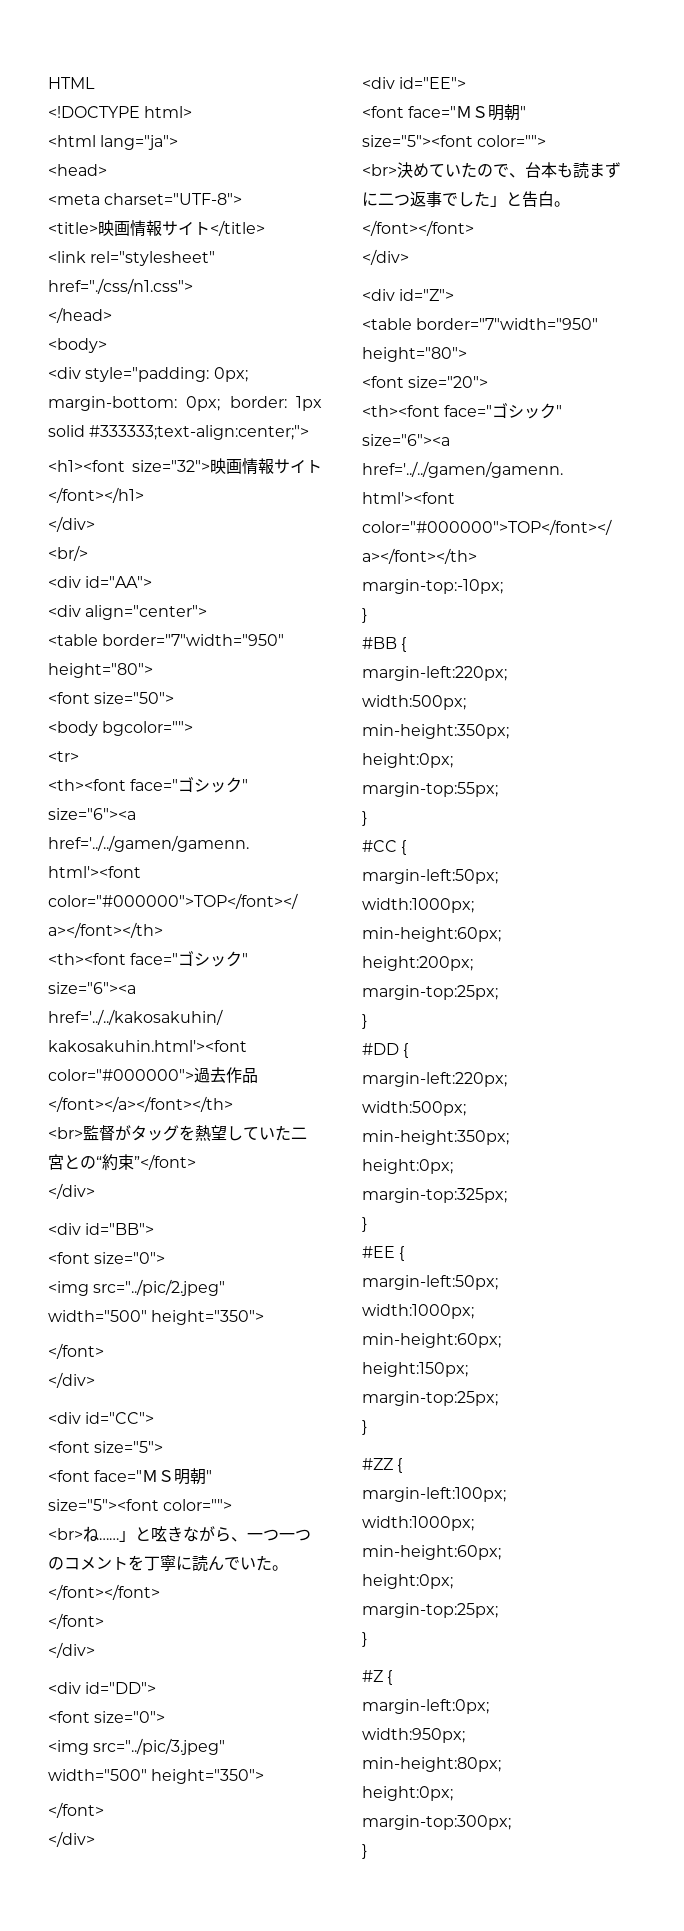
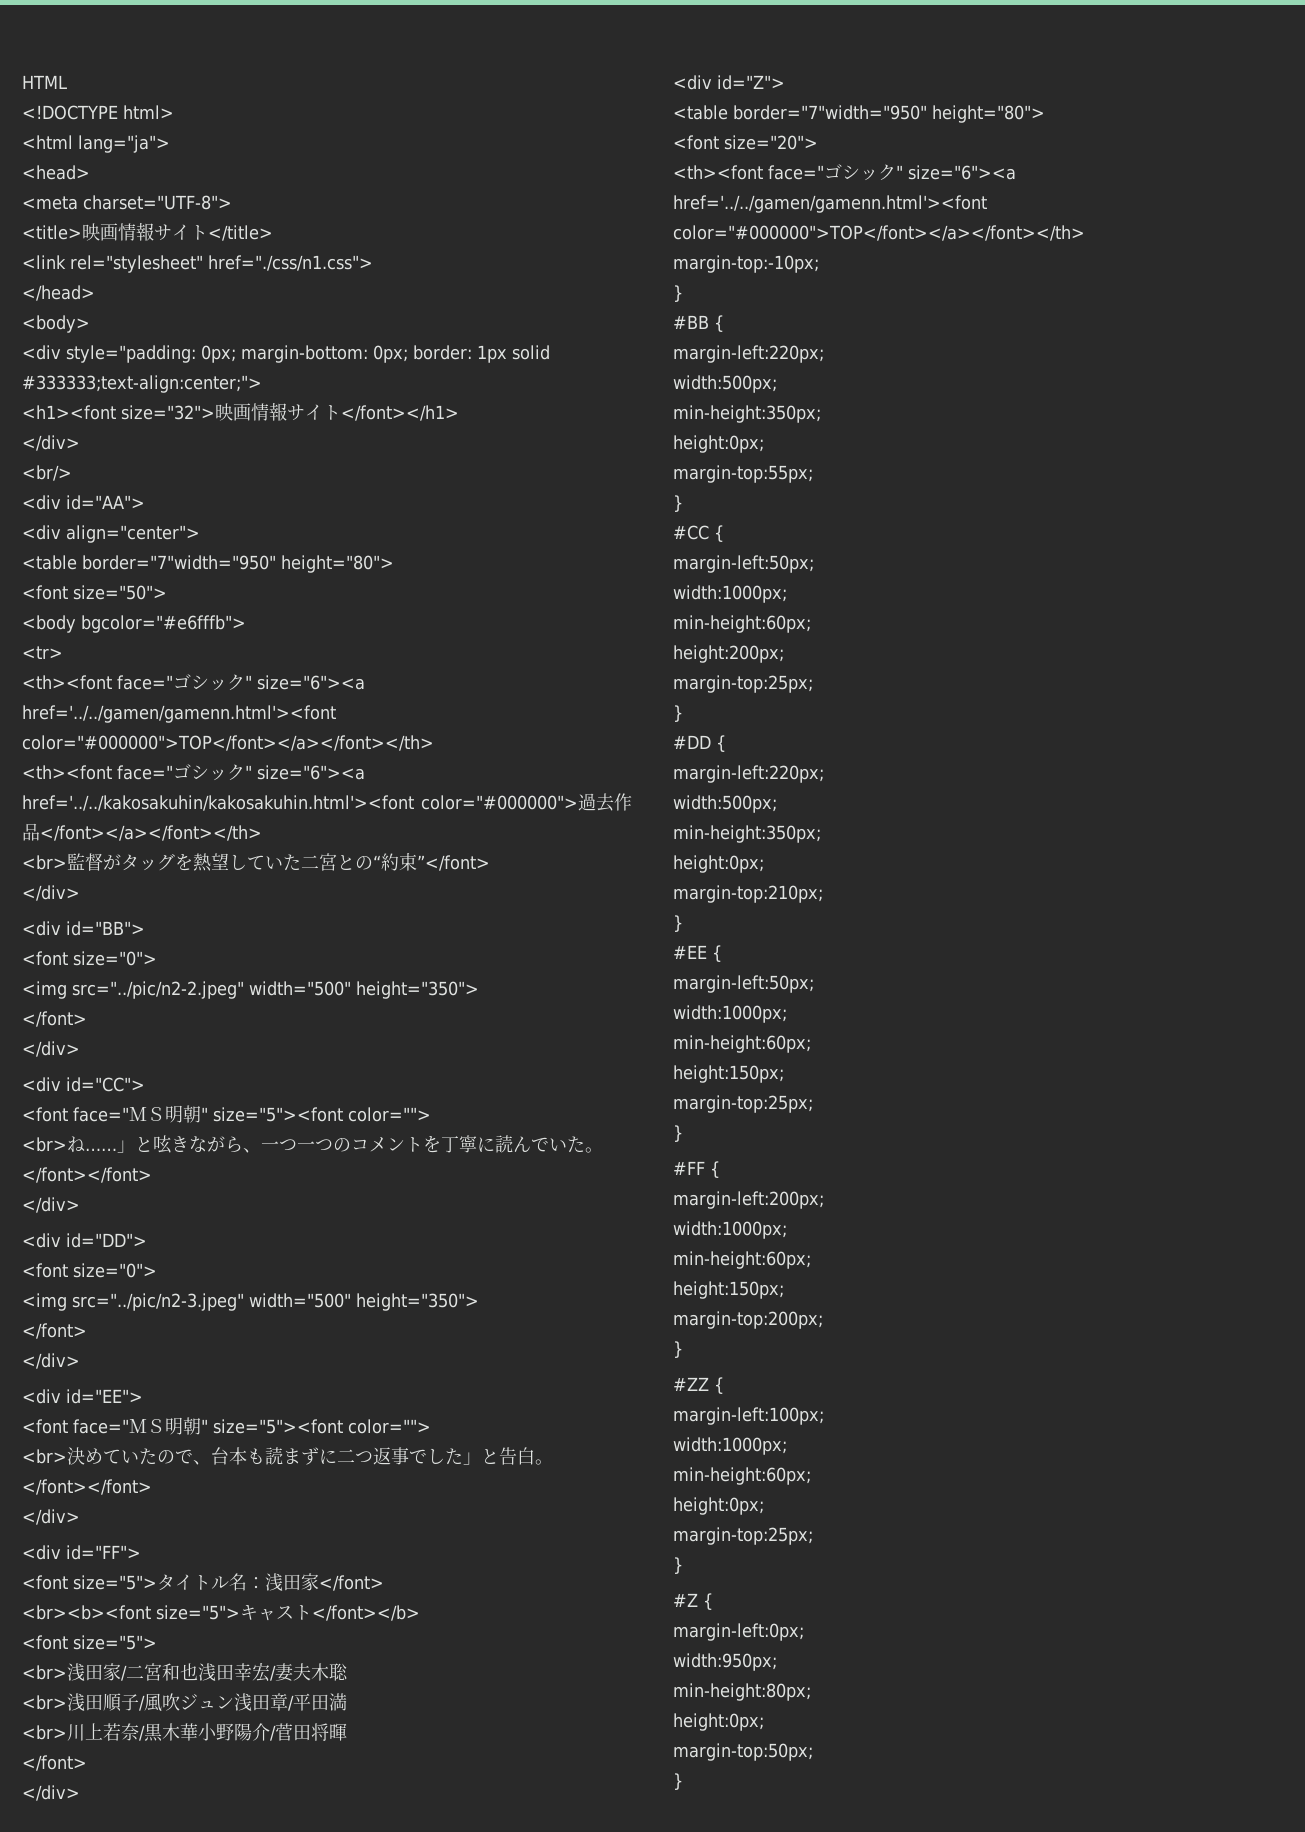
[102,721,194,736] bgcolor=""> -> [81,615,246,633] bgcolor="#e6fffb">
[93,1279,226,1296] src="../pic/2.jpeg" -> [72,981,244,999] src="../pic/n2-2.jpeg"
[48,1441,164,1453] // <font size="5"> -> (145, 1084) none
[48,1613,104,1629] // </font> -> (152, 1175) none
[93,1738,226,1755] src="../pic/3.jpeg" -> [72,1293,244,1311] src="../pic/n2-3.jpeg"
(409, 257) none -> [22,1545,141,1560] [22,1573,384,1592] [22,1605,420,1621] [22,1635,157,1650] [22,1663,348,1682] [22,1693,347,1712] [22,1723,347,1742] [22,1755,87,1771] [22,1785,80,1801] // <div id="FF"> // <font size="5">タイトル名：浅田家</font> // <br><b><font size="5">キャスト</font></b> // <font size="5"> // <br>浅田家/二宮和也浅田幸宏/妻夫木聡 // <br>浅田順子/風吹ジュン浅田章/平田満 // <br>川上若奈/黒木華小野陽介/菅田将暉 // </font> // </div>
[362,1188,507,1203] margin-top:325px; -> [673,885,823,903] margin-top:210px;
(367, 1427) none -> [673,1161,720,1178] [673,1191,824,1209] [673,1221,787,1239] [673,1251,811,1269] [673,1281,784,1299] [673,1311,823,1329] [673,1341,683,1358] // #FF { // margin-left:200px; // width:1000px; // min-height:60px; // height:150px; // margin-top:200px; // }
[362,1815,511,1830] margin-top:300px; -> [673,1743,813,1761] margin-top:50px;

